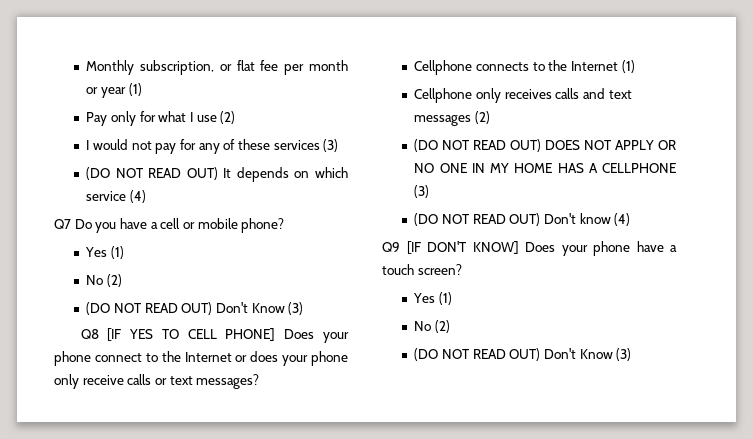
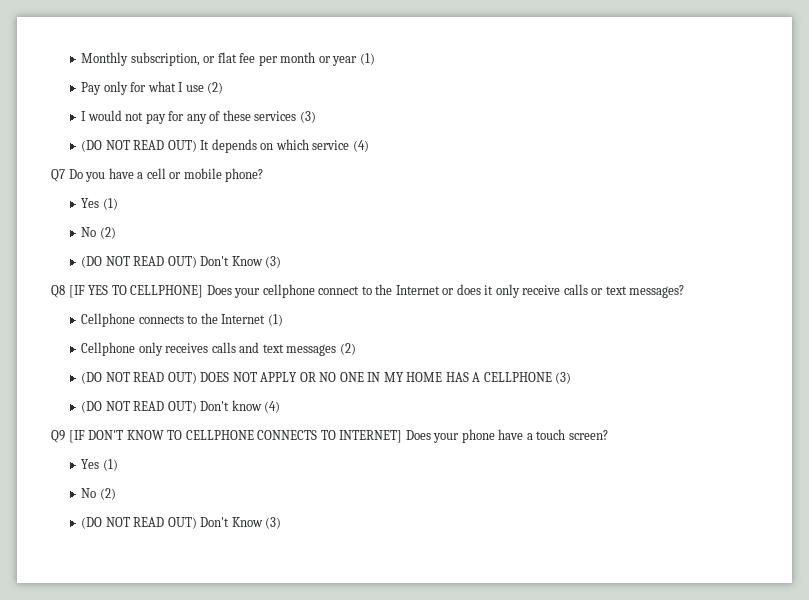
[187,328,349,343] [54,351,91,366] CELL PHONE] Does your phone -> [130,284,315,298] CELLPHONE] Does your cellphone
[282,351,348,366] your phone -> [484,285,494,295] it
[472,241,519,254] KNOW] -> [126,430,403,443] KNOW TO CELLPHONE CONNECTS TO INTERNET]

